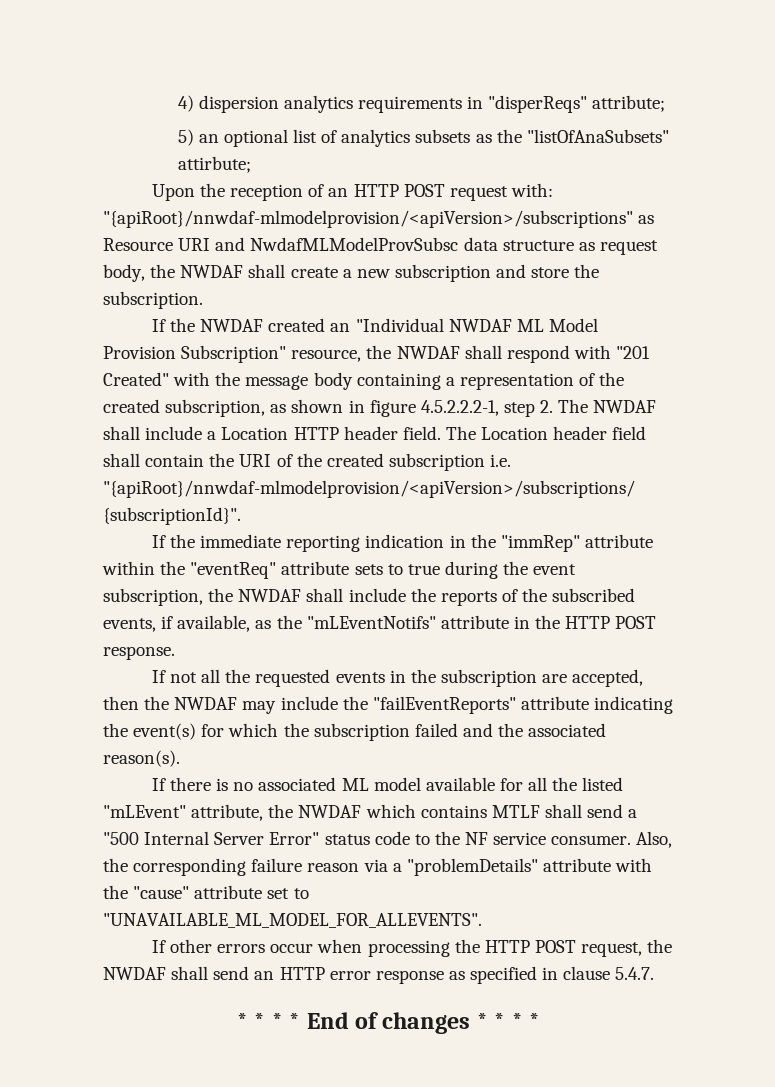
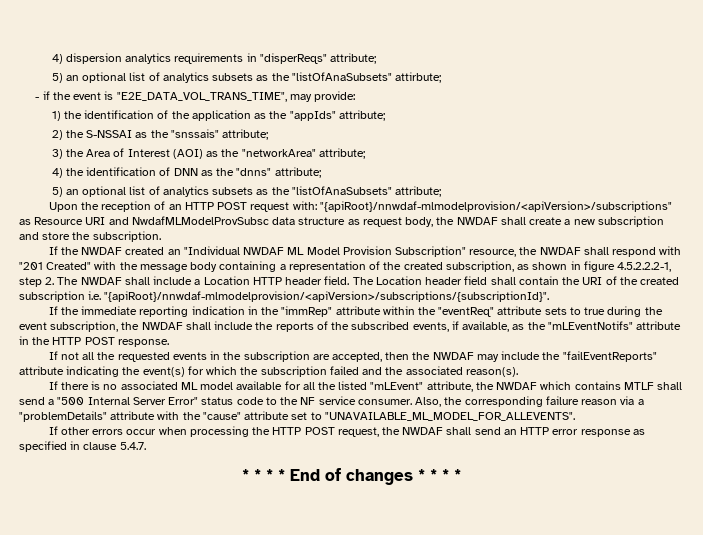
(251, 164) none -> [35,91,356,102] [51,110,385,121] [51,129,269,140] [51,148,365,159] [51,167,321,178] [51,186,442,197] // - if the event is "E2E_DATA_VOL_TRANS_TIME", may provide: // 1) the identification of the application as the "appIds" attribute; // 2) the S-NSSAI as the "snssais" attribute; // 3) the Area of Interest (AOI) as the "networkArea" attribute; // 4) the identification of DNN as the "dnns" attribute; // 5) an optional list of analytics subsets as the "listOfAnaSubsets" attribute;

